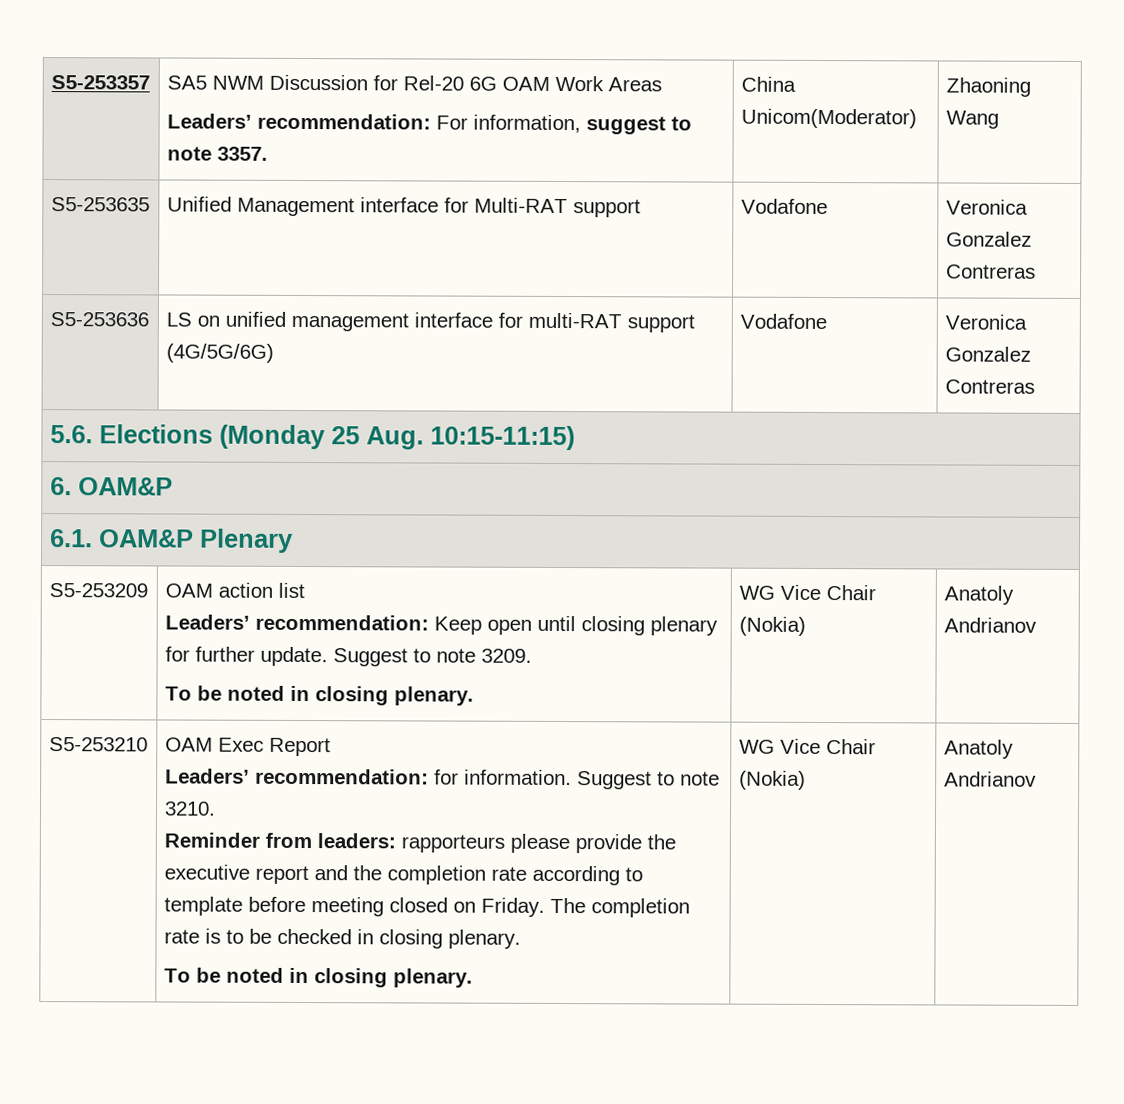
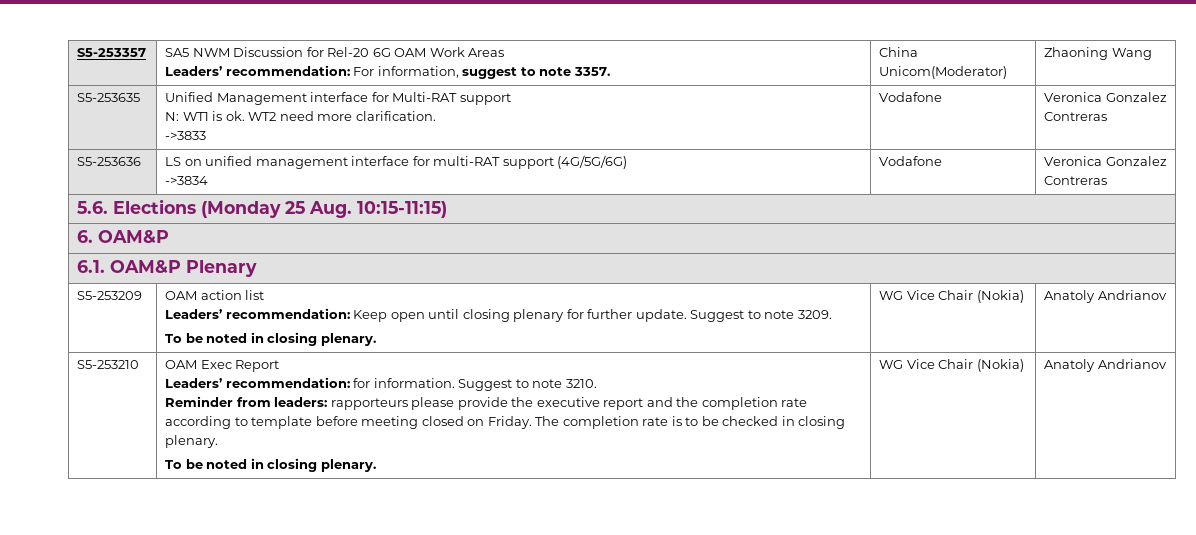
(641, 208) none -> [165,111,436,121] [165,131,207,140] // N: WT1 is ok. WT2 need more clarification. // ->3833
(274, 353) none -> [165,176,209,185] // ->3834

